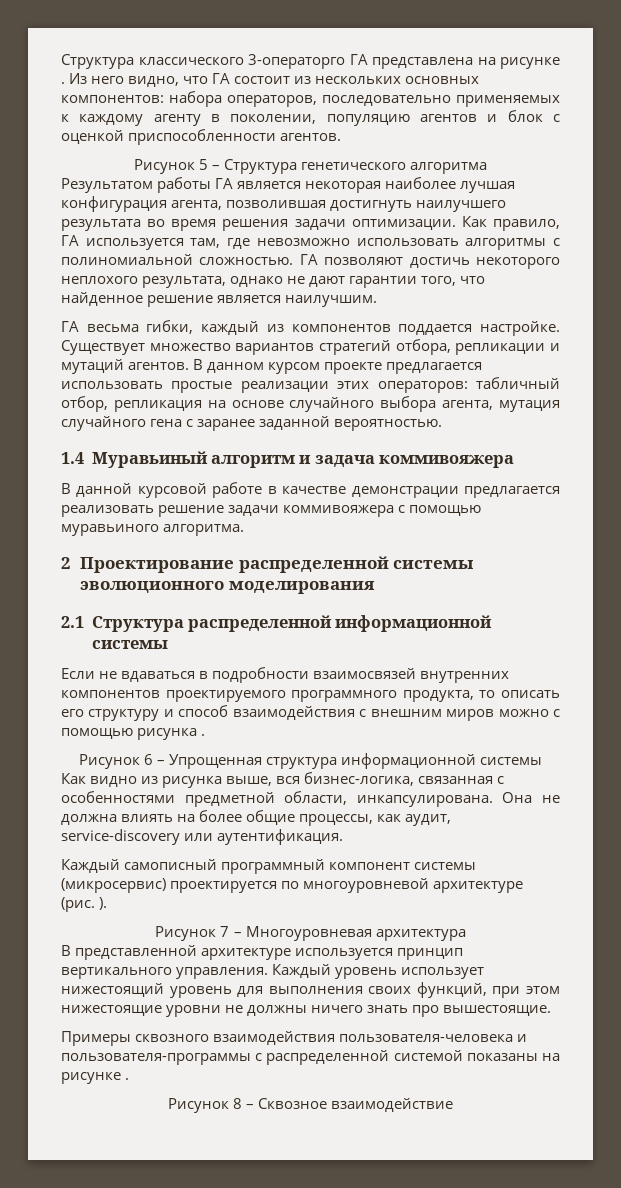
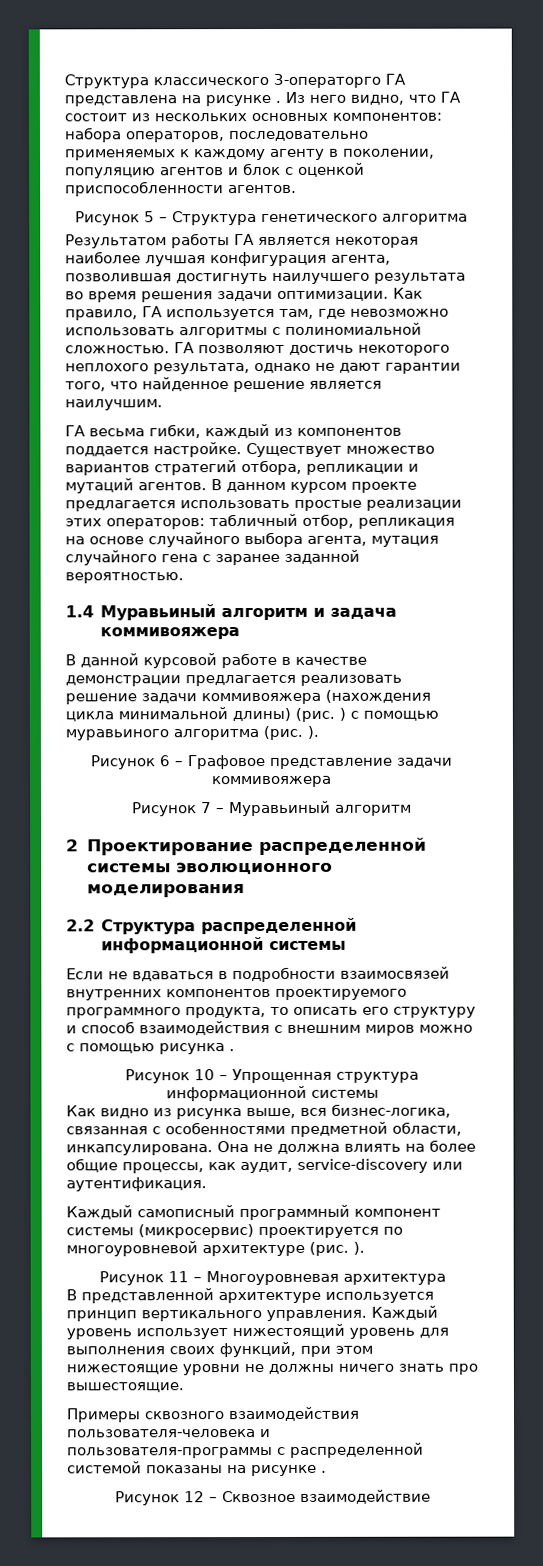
[398,505,482,516] [61,524,245,536] с помощью муравьиного алгоритма. -> [325,689,431,703] [65,707,439,722] [65,725,319,741] [90,755,452,770] [211,775,332,788] [132,800,412,817] (нахождения цикла минимальной длины) (рис. ) с помощью муравьиного алгоритма (рис. ). // Рисунок 6 – Графовое представление задачи коммивояжера // Рисунок 7 – Муравьиный алгоритм
[61,616,84,628] 2.1 -> [66,919,95,932] 2.2
[143,754,153,765] 6 -> [194,1069,215,1081] 10
[220,926,230,937] 7 -> [167,1271,189,1283] 11
[232,1098,242,1109] 8 -> [184,1491,205,1503] 12

